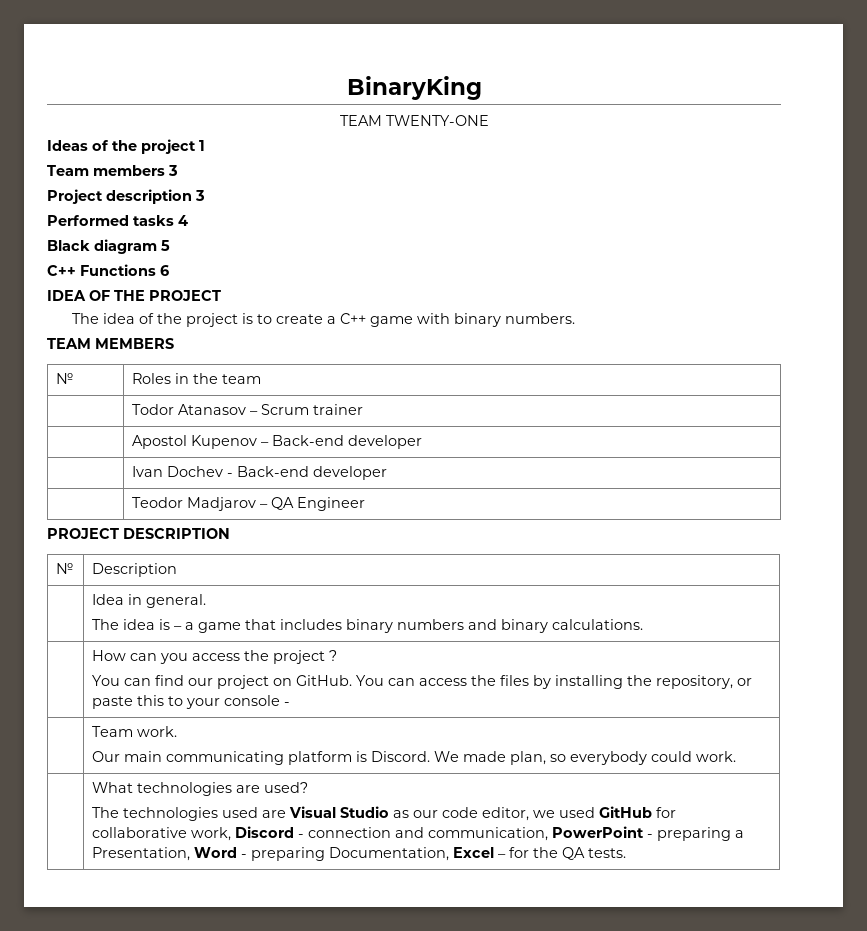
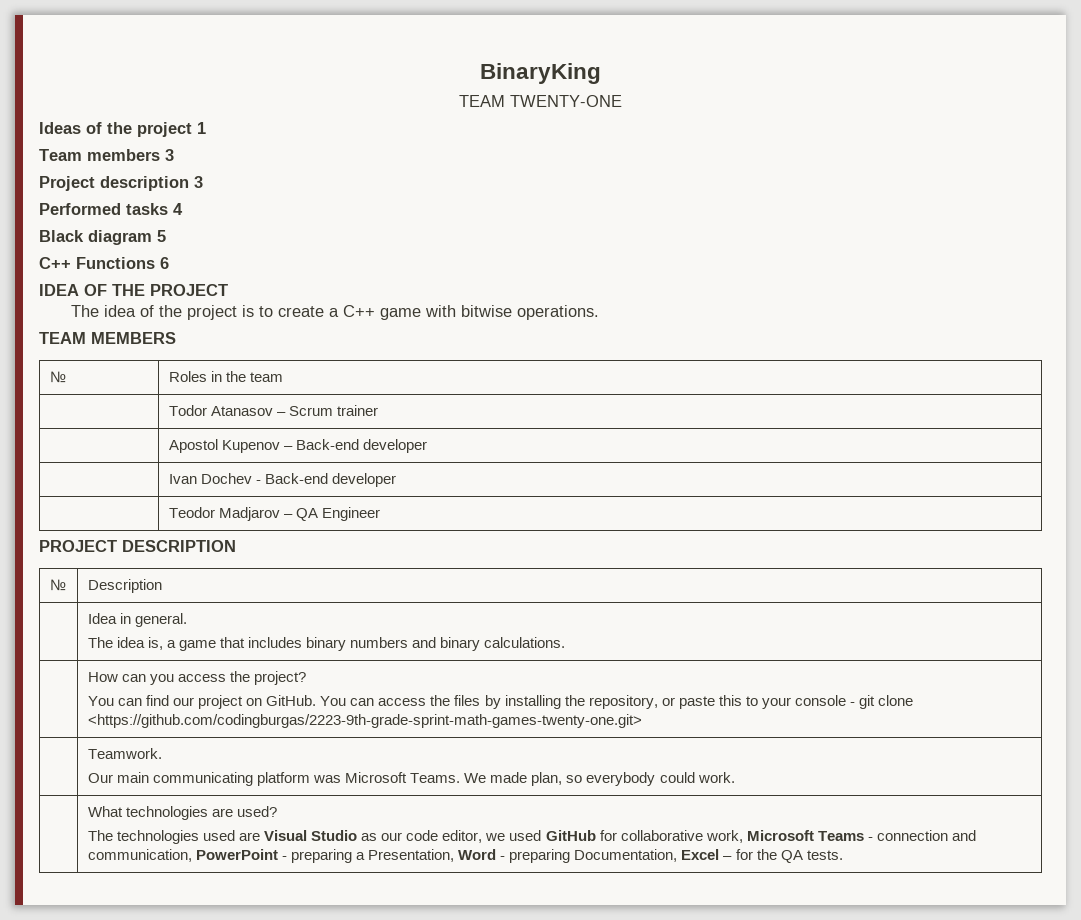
[454,313,576,327] binary numbers. -> [460,305,599,320] bitwise operations.
[159,619,183,630] is – -> [148,637,164,650] is,
[273,650,338,664] project ? -> [254,671,307,685] project?
[92,726,178,737] // | Team work. -> [859,695,914,709] [87,714,642,728] [87,748,162,759] git clone <https://github.com/codingburgas/2223-9th-grade-sprint-math-games-twenty-one.git> // | Teamwork.
[356,751,431,762] is Discord. -> [313,772,461,783] was Microsoft Teams.
[235,826,295,838] Discord -> [746,830,864,841] Microsoft Teams

